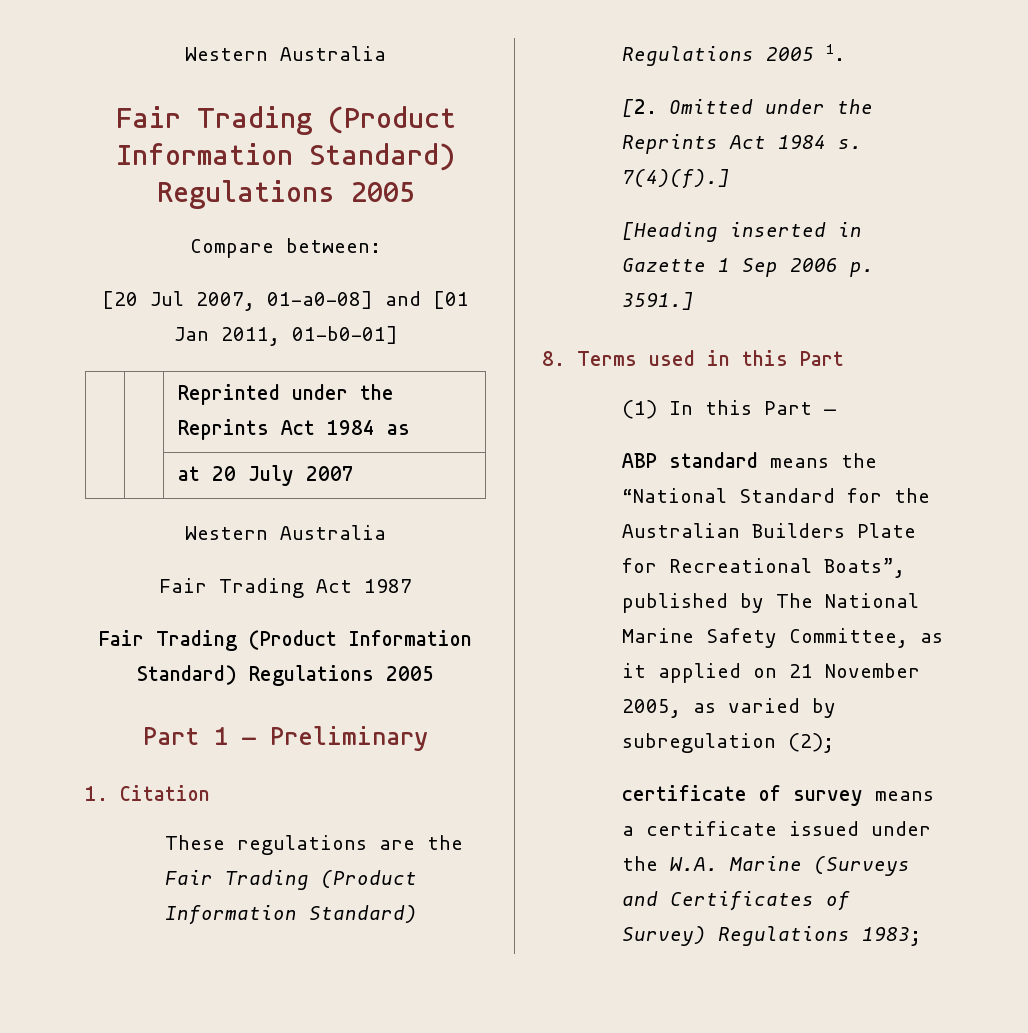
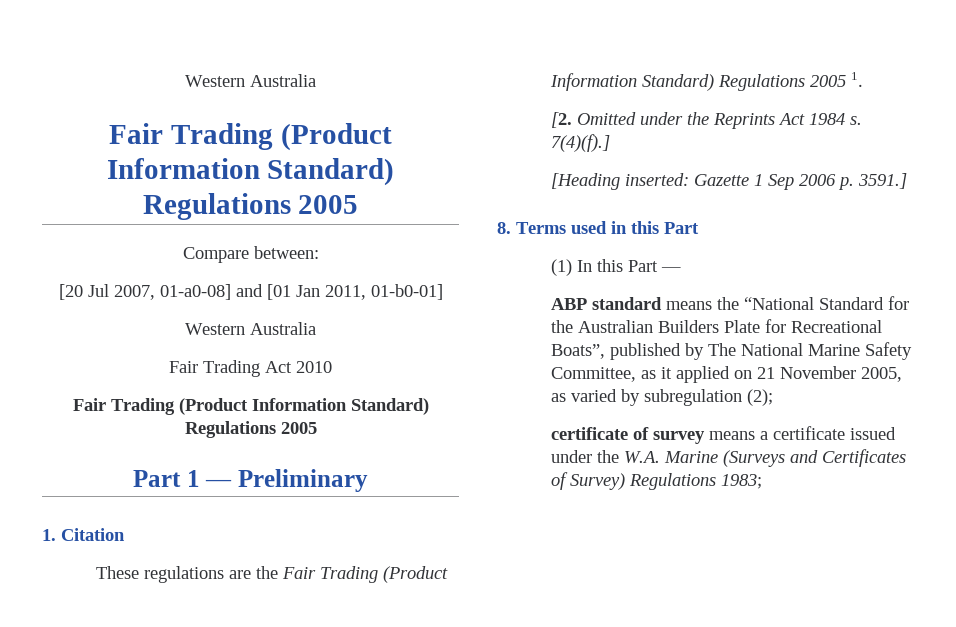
[177,384,394,405] [177,419,410,440] [177,465,354,486] // | | Reprinted under the Reprints Act 1984 as // | | at 20 July 2007 -> (443, 292) none
[364,579,412,593] 1987 -> [296,361,332,373] 2010
[729,222,862,237] inserted in -> [624,173,689,186] inserted:

